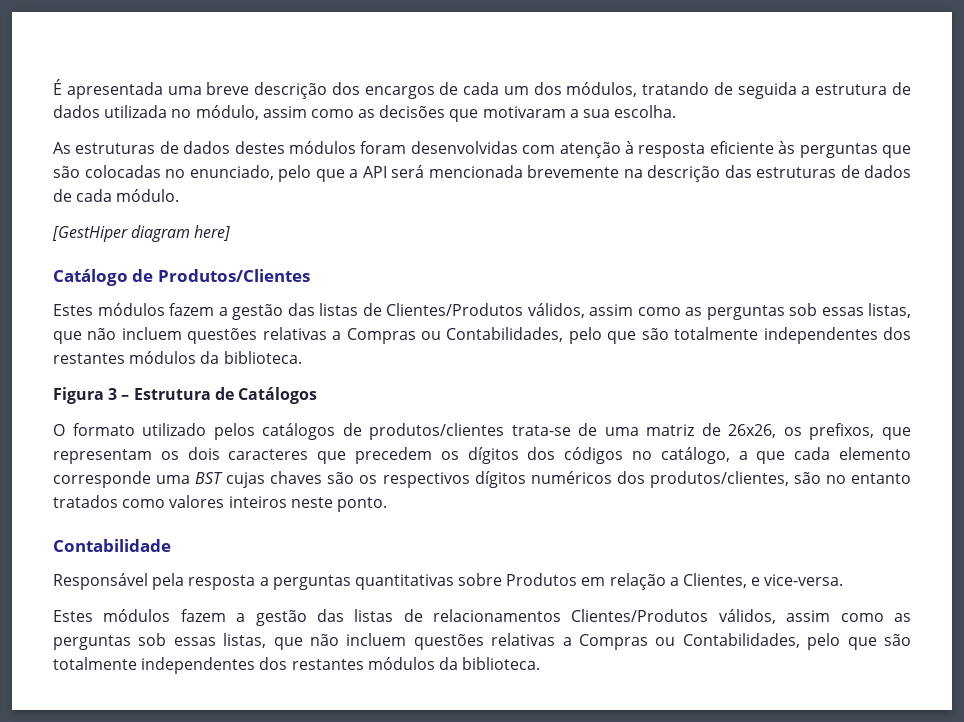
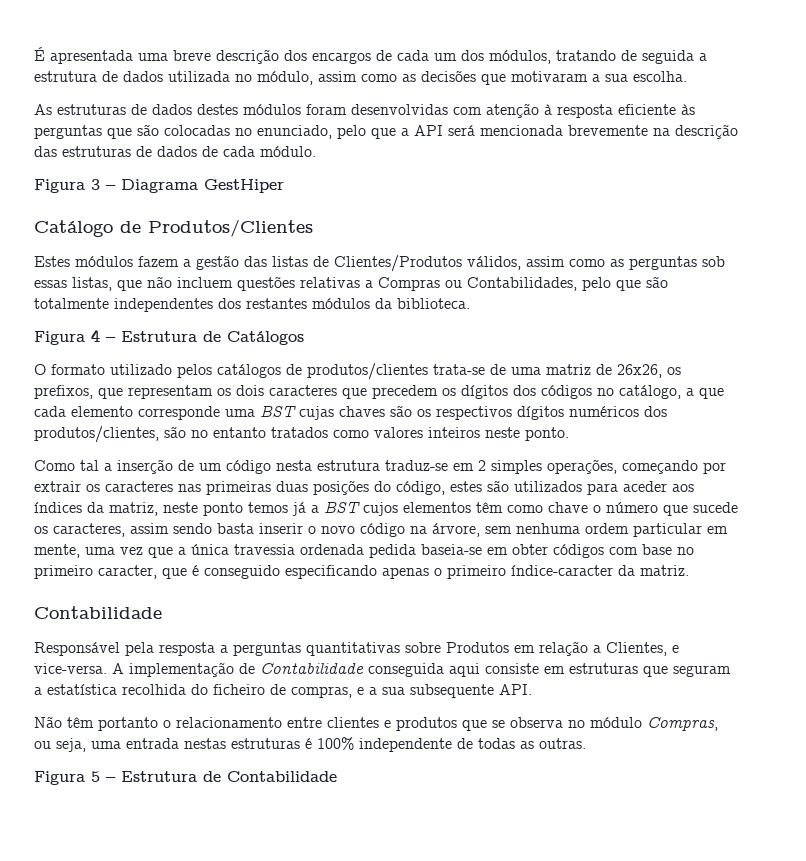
[52,225,231,242] [GestHiper diagram here] -> [34,179,284,193] Figura 3 – Diagrama GestHiper
[108,388,118,400] 3 -> [91,329,100,342] 4
(387, 504) none -> [34,459,726,474] [34,480,694,495] [34,501,738,516] [34,523,728,537] [34,544,694,558] [34,565,689,579] // Como tal a inserção de um código nesta estrutura traduz-se em 2 simples operações, começando por extrair os caracteres nas primeiras duas posições do código, estes são utilizados para aceder aos índices da matriz, neste ponto temos já a BST cujos elementos têm como chave o número que sucede os caracteres, assim sendo basta inserir o novo código na árvore, sem nenhuma ordem particular em mente, uma vez que a única travessia ordenada pedida baseia-se em obter códigos com base no primeiro caracter, que é conseguido especificando apenas o primeiro índice-caracter da matriz.
[53,609,911,626] [53,633,911,650] [53,657,541,674] // Estes módulos fazem a gestão das listas de relacionamentos Clientes/Produtos válidos, assim como as perguntas sob essas listas, que não incluem questões relativas a Compras ou Contabilidades, pelo que são totalmente independentes dos restantes módulos da biblioteca. -> [112,662,731,677] [34,684,532,698] [34,716,718,731] [34,737,586,752] [34,771,337,785] A implementação de Contabilidade conseguida aqui consiste em estruturas que seguram a estatística recolhida do ficheiro de compras, e a sua subsequente API. // Não têm portanto o relacionamento entre clientes e produtos que se observa no módulo Compras, ou seja, uma entrada nestas estruturas é 100% independente de todas as outras. // Figura 5 – Estrutura de Contabilidade

